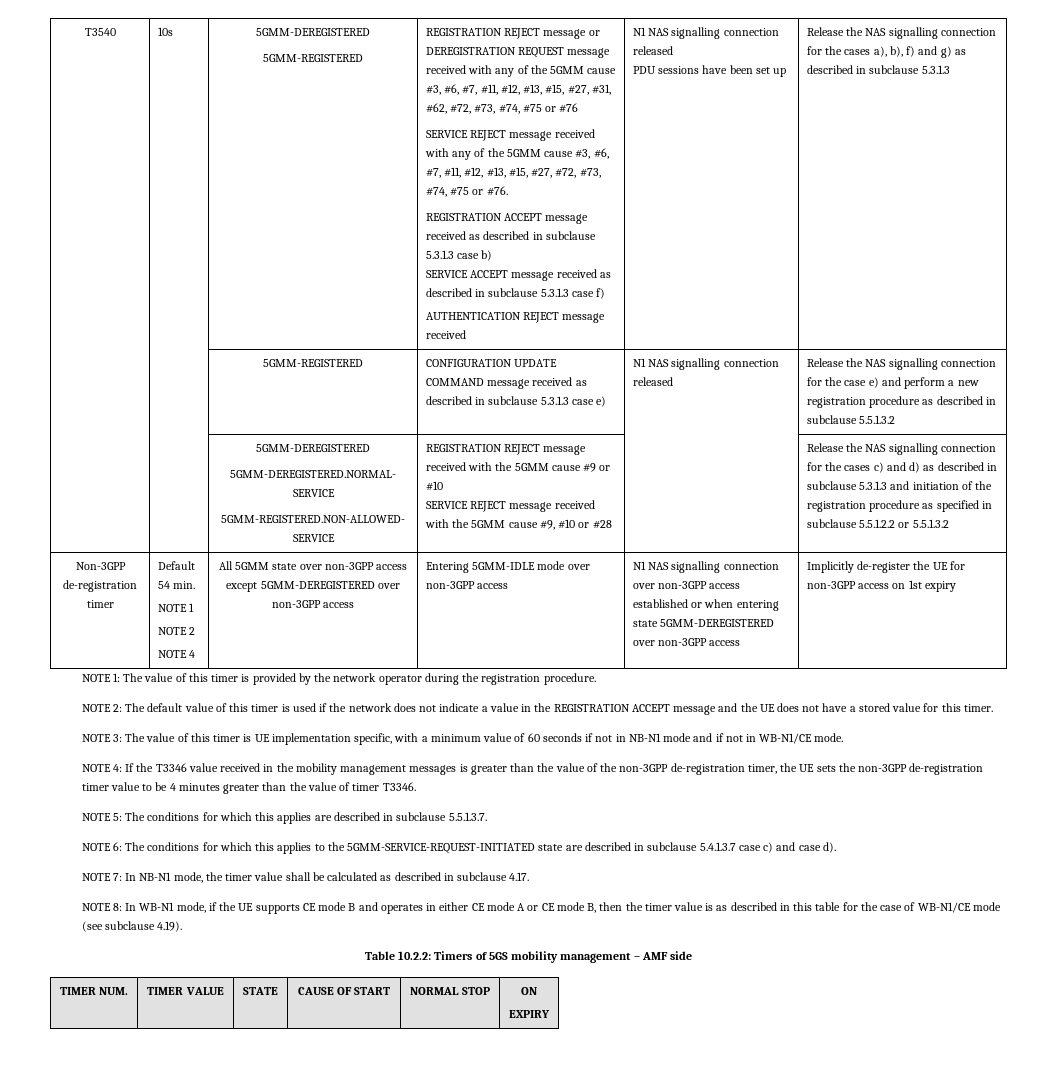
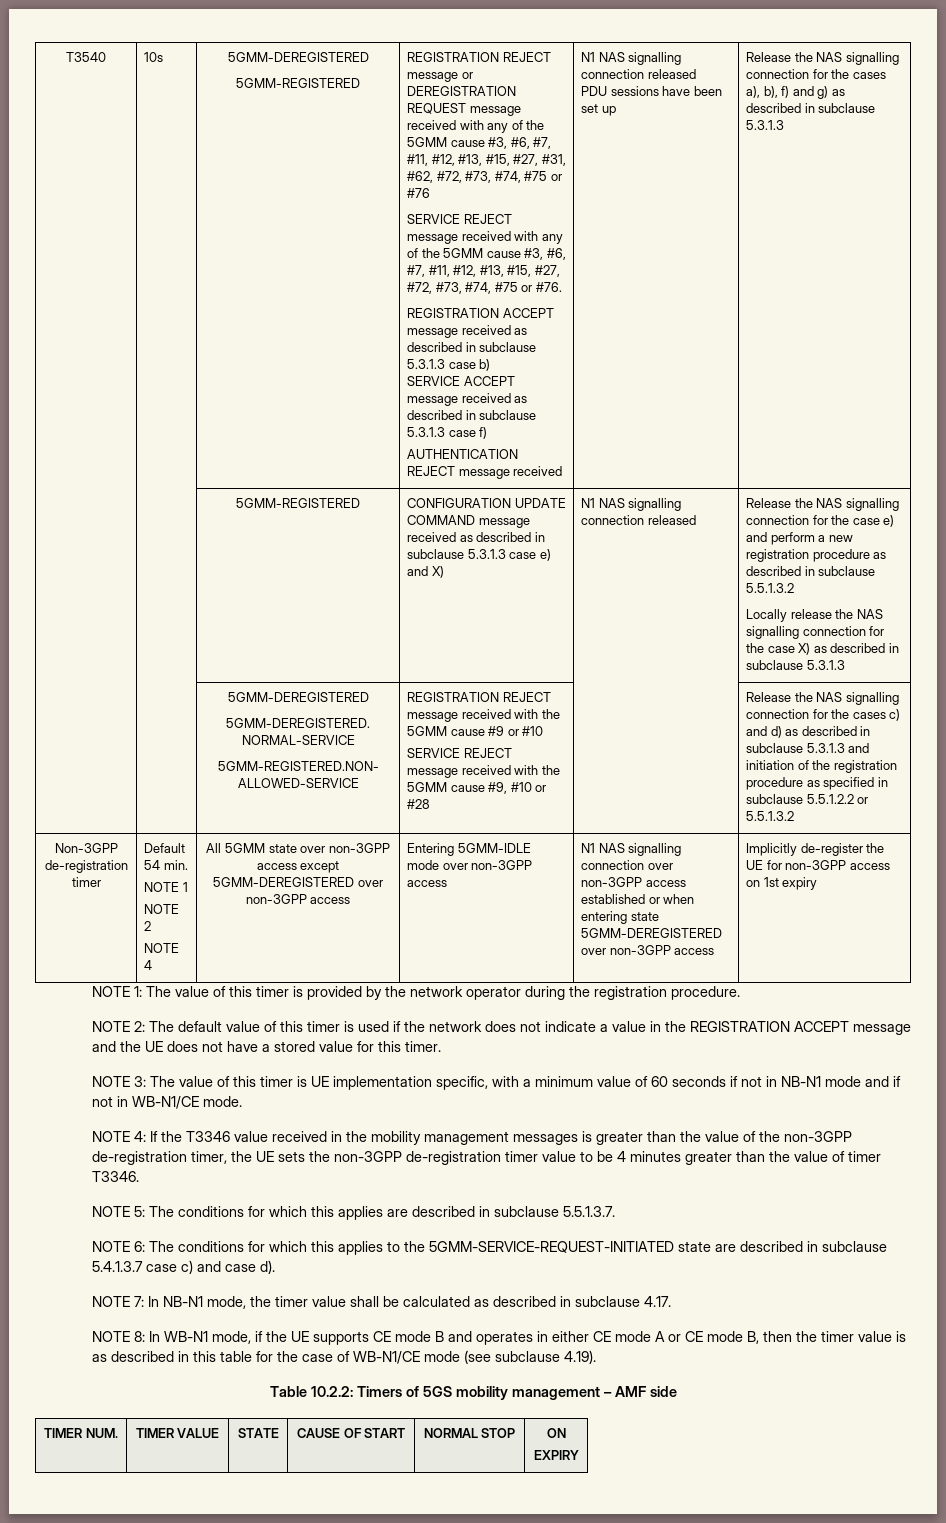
(607, 401) none -> [407,566,444,578] and X)
(896, 419) none -> [746,609,883,622] [746,626,885,639] [746,643,899,655] [746,660,845,670] // Locally release the NAS signalling connection for the case X) as described in subclause 5.3.1.3

